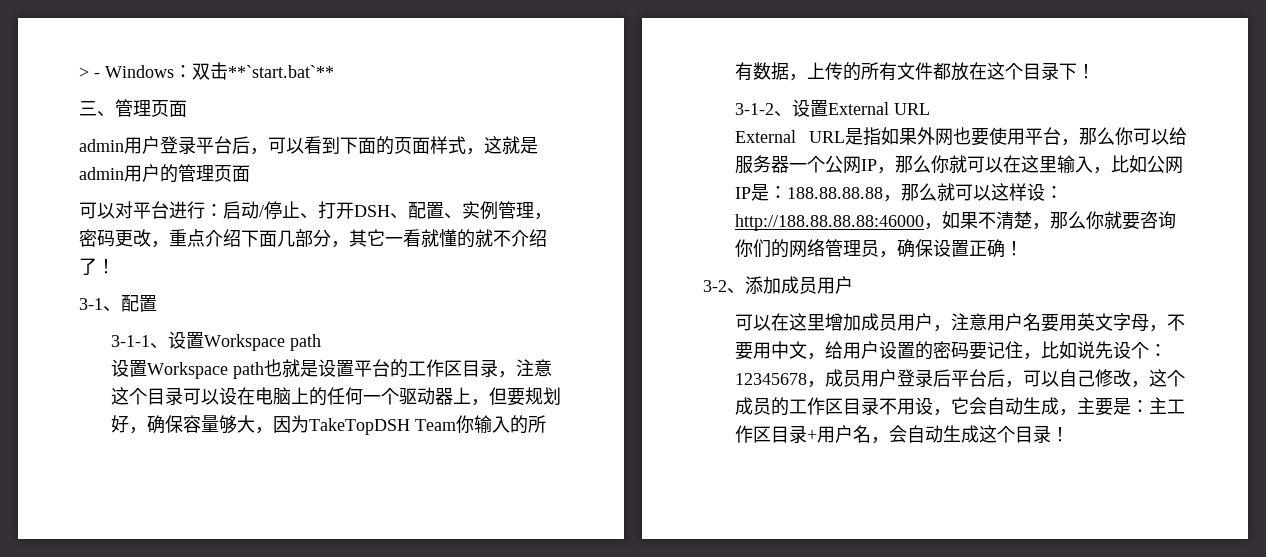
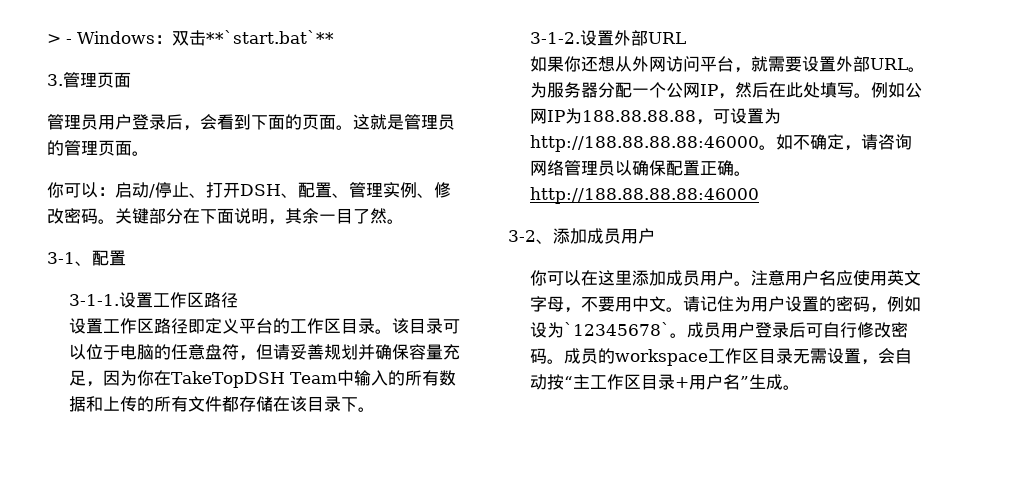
[79,99,187,117] [79,136,304,155] 三、管理页面 // admin用户登录平台后，可以 -> [47,72,131,88] [47,114,217,131] 3.管理页面 // 管理员用户登录后，会
[430,136,538,155] [79,164,160,182] 样式，这就是admin用户 -> [336,114,455,130] 。这就是管理员
[79,201,205,219] // 可以对平台进行 -> [132,151,149,156] [47,182,98,198] 。 // 你可以
[462,201,552,220] [79,229,547,248] [79,258,115,275] [79,295,157,312] [111,331,322,351] [111,359,553,379] [111,387,562,406] [111,415,310,434] 实例管理，密码更改，重点介绍下面几部分，其它一看就懂的就不介绍了！ // 3-1、配置 // 3-1-1、设置Workspace path // 设置Workspace path也就是设置平台的工作区目录，注意这个目录可以设在电脑上的任何一个驱动器上，但要规划好，确保容量够大，因为 -> [349,182,451,198] [47,208,404,225] [47,250,126,266] [69,292,239,308] [69,318,461,334] [69,344,461,361] [69,370,172,387] 管理实例、修改密码。关键部分在下面说明，其余一目了然。 // 3-1、配置 // 3-1-1.设置工作区路径 // 设置工作区路径即定义平台的工作区目录。该目录可以位于电脑的任意盘符，但请妥善规划并确保容量充足，因为你在
[456,415,475,433] 你 -> [337,370,355,386] 中
[789,74,808,81] ， -> [86,396,104,412] 和
[951,62,1096,81] [735,99,931,117] [735,127,1187,146] [735,155,1184,174] [735,183,1064,202] [735,211,1177,231] [735,239,1024,258] 放在这个目录下！ // 3-1-2、设置External URL // External URL是指如果外网也要使用平台，那么你可以给服务器一个公网IP，那么你就可以在这里输入，比如公网IP是：188.88.88.88，那么就可以这样设：http://188.88.88.88:46000，如果不清楚，那么你就要咨询你们的网络管理员，确保设置正确！ -> [239,396,376,412] [530,30,687,46] [530,56,926,73] [530,82,923,99] [530,108,782,125] [530,134,913,152] [530,160,752,176] [530,187,760,204] 存储在该目录下。 // 3-1-2.设置外部URL // 如果你还想从外网访问平台，就需要设置外部URL。为服务器分配一个公网IP，然后在此处填写。例如公网IP为188.88.88.88，可设置为http://188.88.88.88:46000。如不确定，请咨询网络管理员以确保配置正确。http://188.88.88.88:46000
[735,313,952,332] 可以在这里增加成员用户， -> [530,270,752,286] 你可以在这里添加成员用户。
[1041,314,1060,332] 要 -> [836,270,871,286] 应使
[807,341,844,360] ，给 -> [666,296,752,312] 。请记住为
[969,341,1168,360] [735,369,1186,388] [735,397,1150,416] 要记住，比如说先设个：12345678，成员用户登录后平台后，可以自己修改，这个成员的工作区目录不用设，它会自动生成，主要是： -> [870,296,922,313] [530,322,909,338] [530,348,913,366] [530,374,574,390] ，例如设为`12345678`。成员用户登录后可自行修改密码。成员的workspace工作区目录无需设置，会自动按“
[871,425,1070,444] ，会自动生成这个目录！ -> [740,374,801,390] ”生成。

